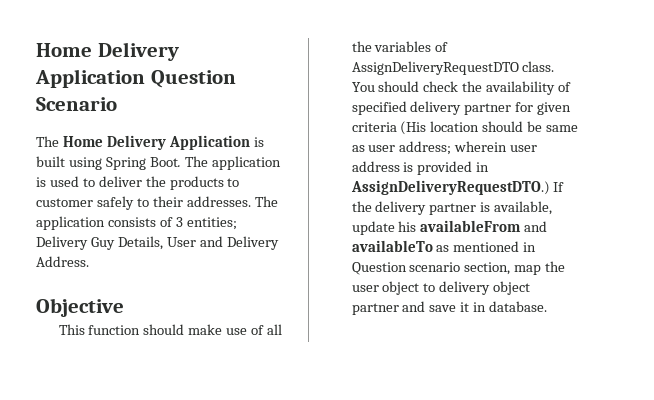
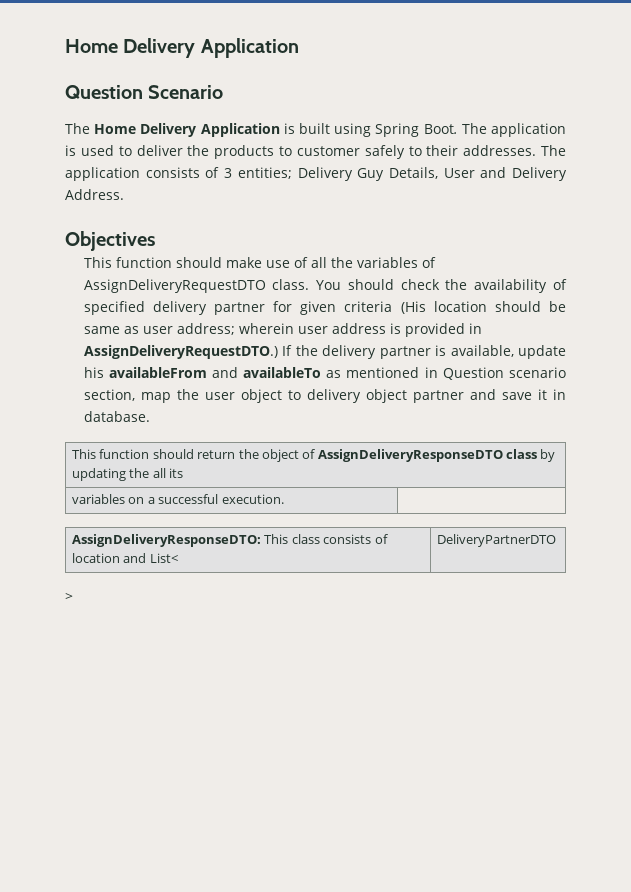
[36,42,179,61] [35,69,145,88] Home Delivery Application -> [65,38,299,58] Home Delivery Application //
[36,298,124,317] Objective -> [65,231,155,251] Objectives
(548, 306) none -> [72,449,556,462] [72,468,184,481] [72,494,284,504] [72,534,388,547] [72,553,178,563] [437,534,557,547] [65,593,73,601] // This function should return the object of AssignDeliveryResponseDTO class by updating the all its // variables on a successful execution. | // AssignDeliveryResponseDTO: This class consists of location and List< | DeliveryPartnerDTO // >

